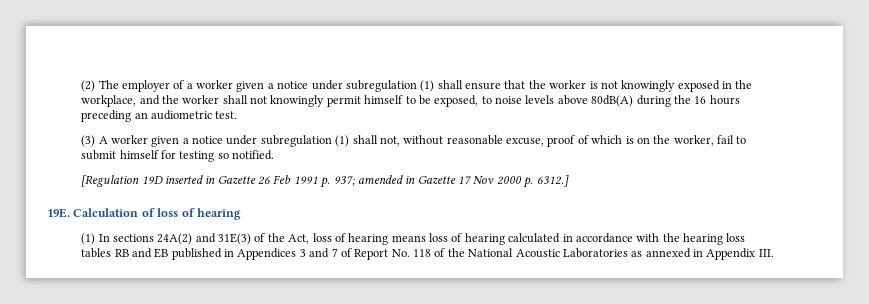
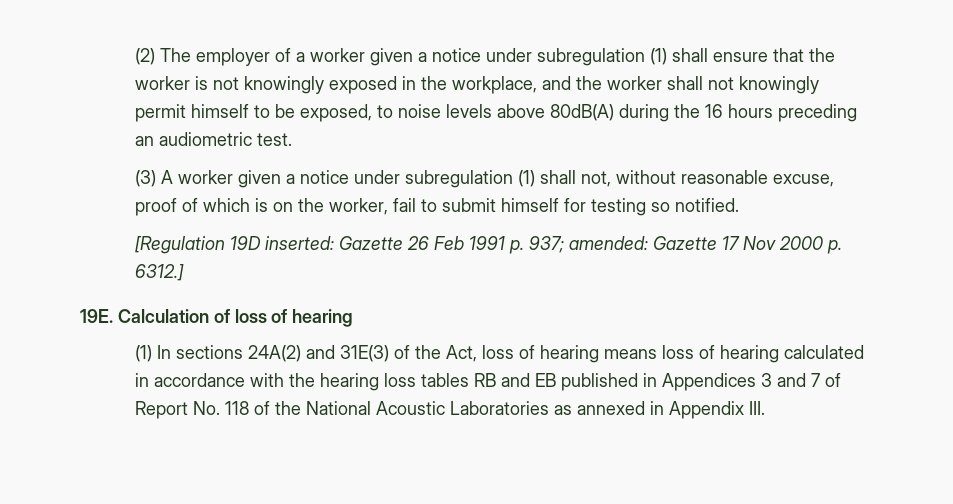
[164,175,216,184] inserted in -> [265,236,335,250] inserted:
[357,175,416,184] amended in -> [569,236,649,250] amended:

